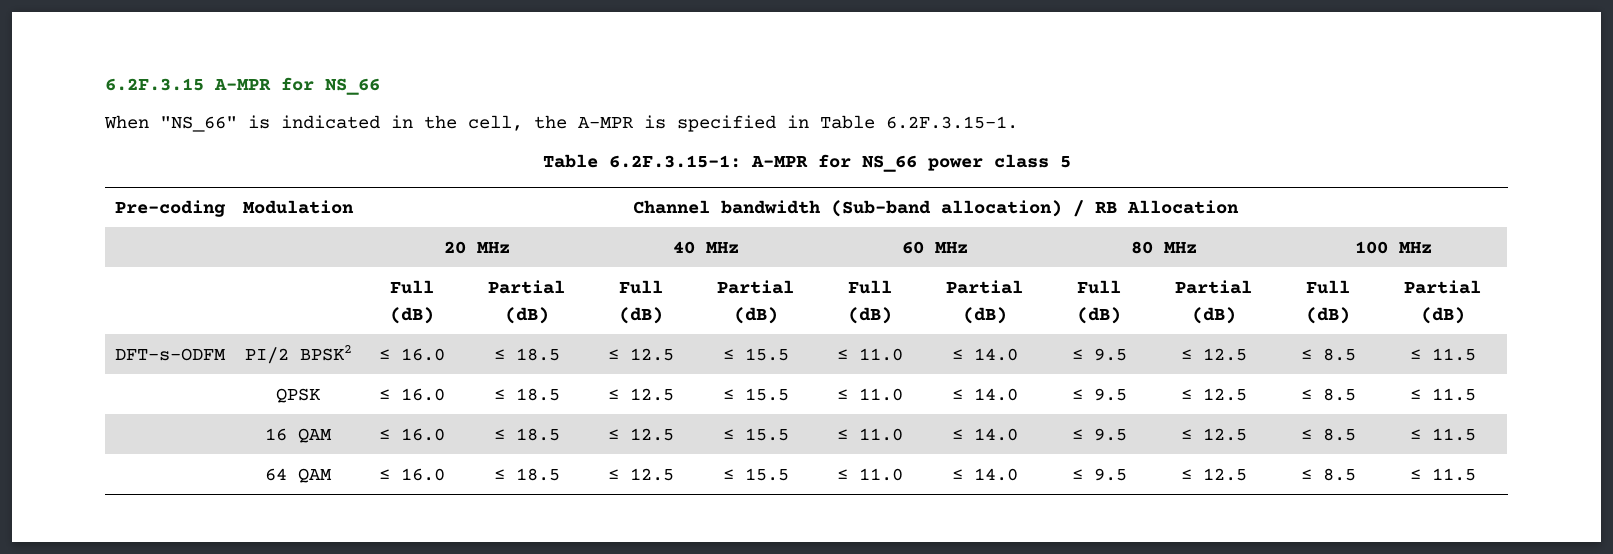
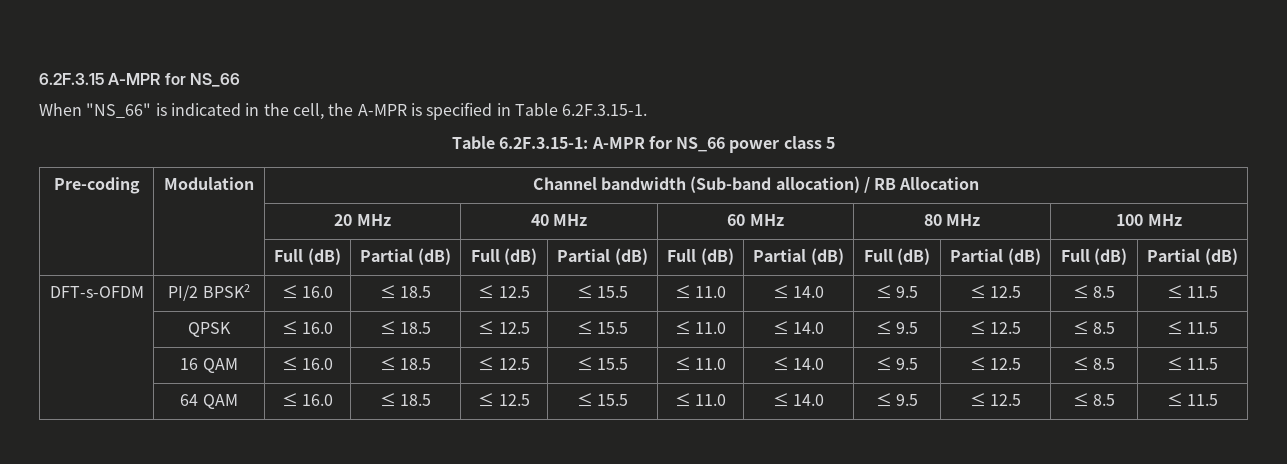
[114,348,226,361] DFT-s-ODFM -> [49,286,144,298] DFT-s-OFDM

